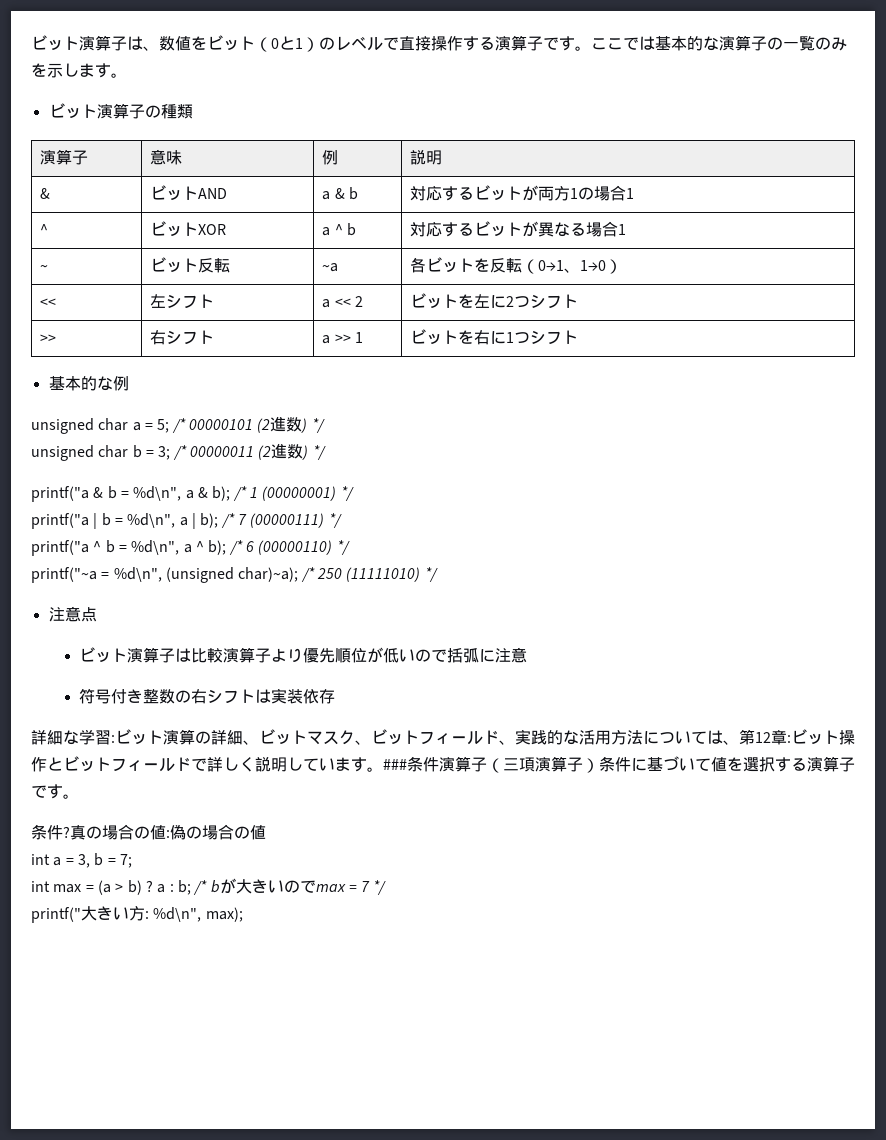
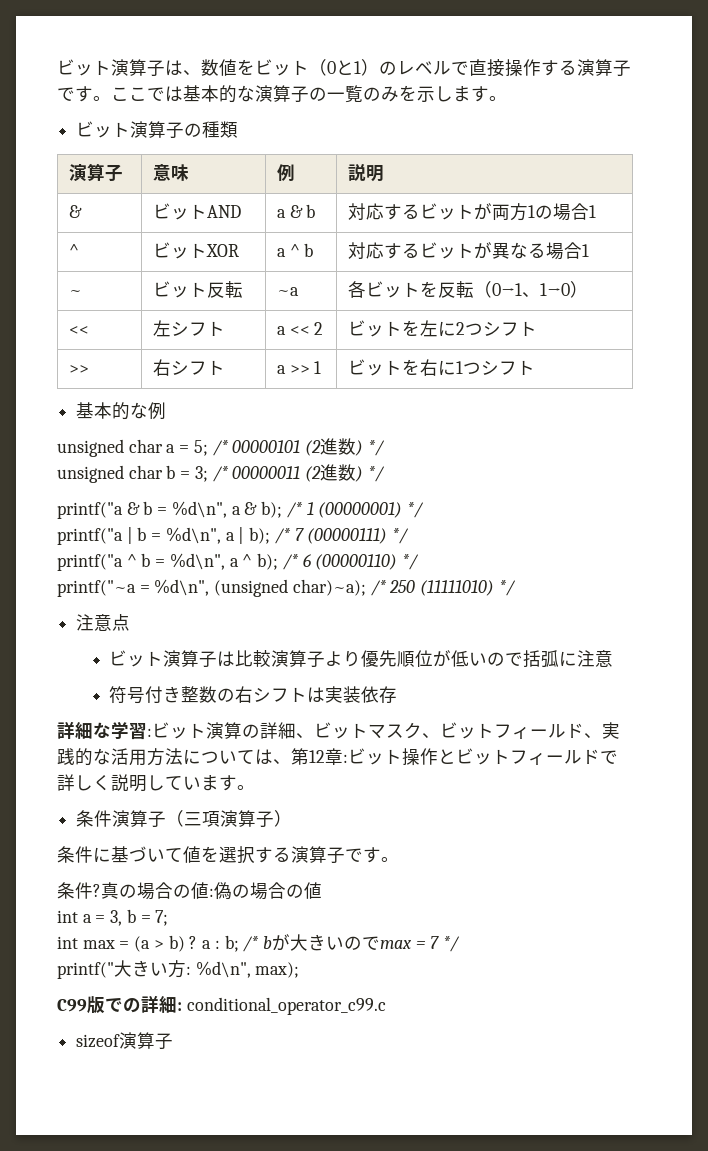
[383,759,407,770] ### -> (255, 787) //
(599, 765) none -> (293, 818) //
(243, 914) none -> [57,995,386,1015] [76,1032,174,1050] // C99版での詳細: conditional_operator_c99.c // sizeof演算子

